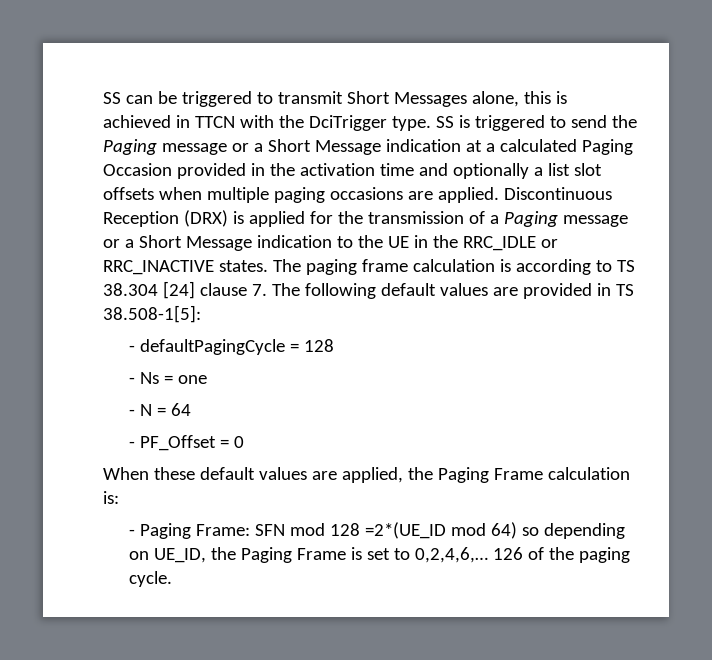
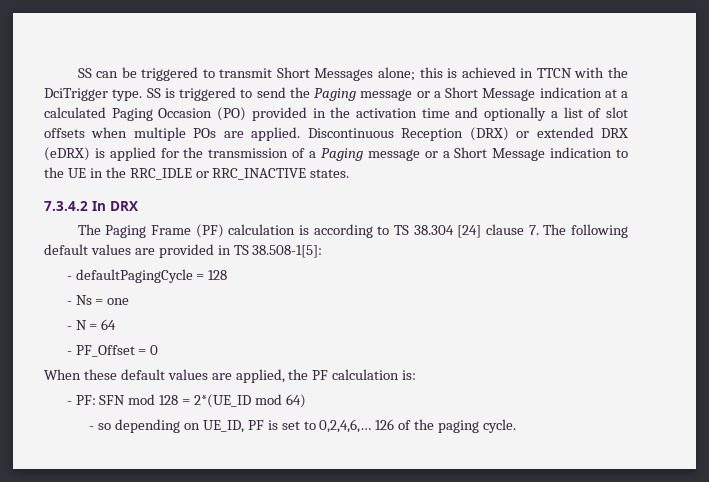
[471,91,519,107] alone, -> [378,67,416,81] alone;
(172, 169) none -> [217,107,247,121] (PO)
(570, 169) none -> [588,108,602,118] of
[273,187,403,203] paging occasions -> [193,128,217,138] POs
(228, 218) none -> [516,127,628,138] [44,147,90,161] or extended DRX (eDRX)
[272,259,408,275] The paging frame -> [44,201,138,211] [77,224,224,238] // 7.3.4.2 In DRX // The Paging Frame (PF)
[437,467,543,483] Paging Frame -> [312,370,329,380] PF
[140,523,251,539] Paging Frame: -> [75,395,96,405] PF:
[365,522,447,539] =2*(UE_ID -> [182,394,252,408] = 2*(UE_ID
(518, 530) none -> [89,426,95,430] // -
[211,547,347,563] the Paging Frame -> [247,420,264,430] PF

